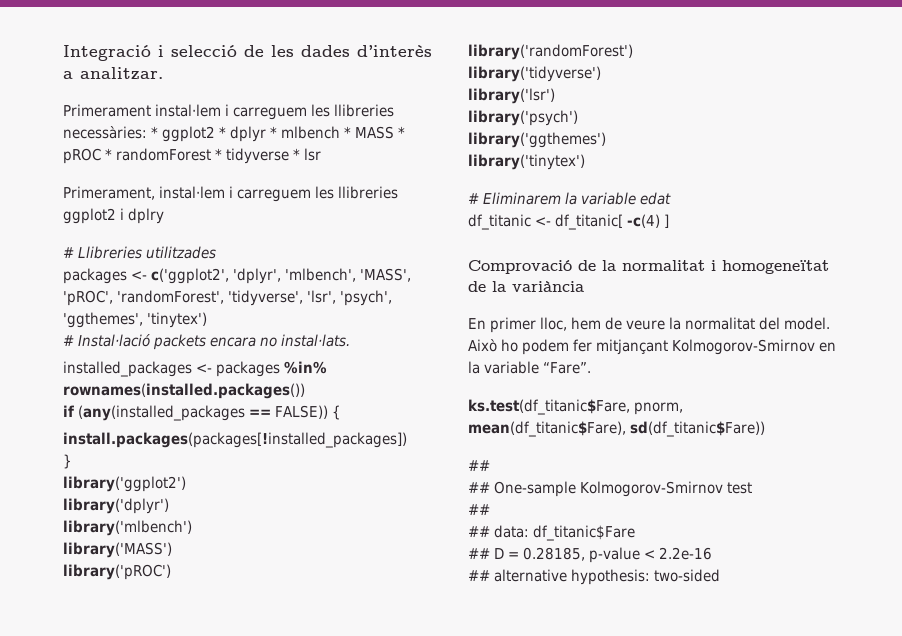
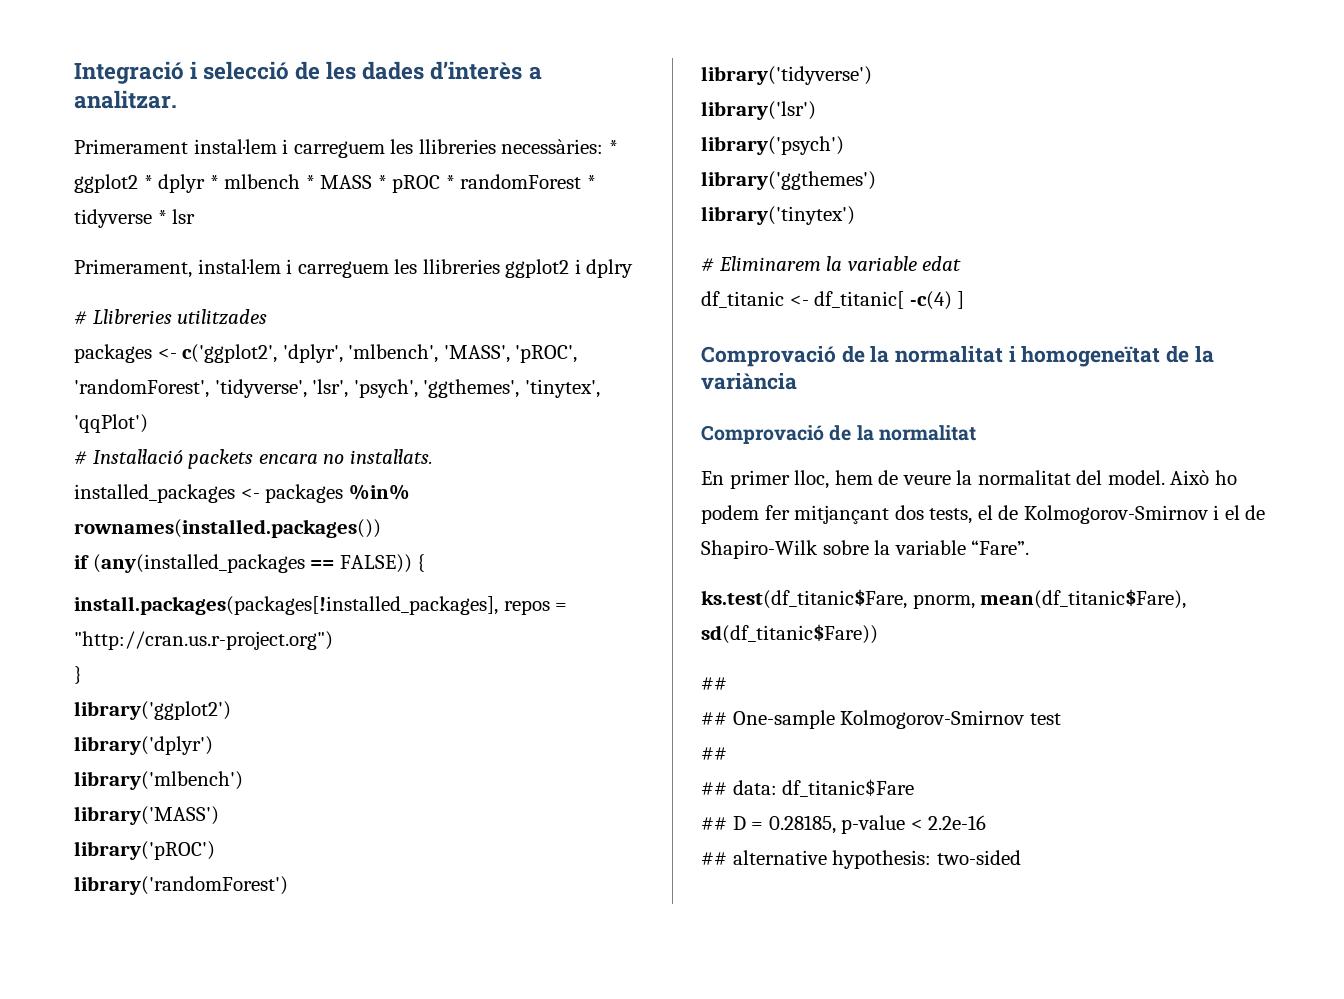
[147,312,207,328] 'tinytex') -> [524,379,600,398] [74,414,148,433] 'tinytex', 'qqPlot')
[63,432,407,448] install.packages(packages[!installed_packages]) -> [74,596,568,615] [74,631,333,650] install.packages(packages[!installed_packages], repos = "http://cran.us.r-project.org")
(584, 286) none -> [701,425,976,444] // Comprovació de la normalitat
[672,339,836,355] Kolmogorov-Smirnov en -> [894,505,1266,524] [701,540,869,559] dos tests, el de Kolmogorov-Smirnov i el de Shapiro-Wilk sobre

